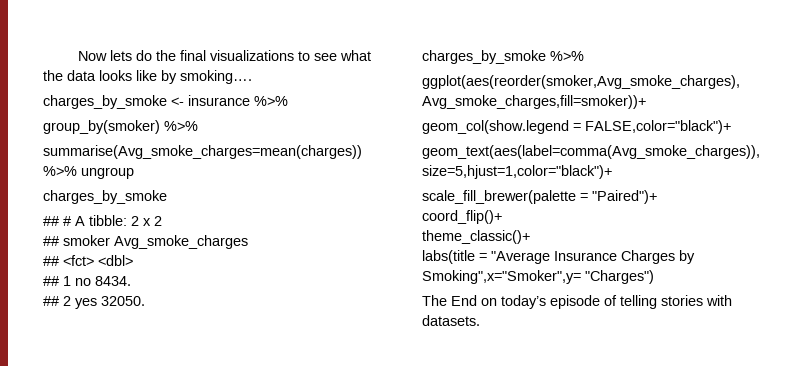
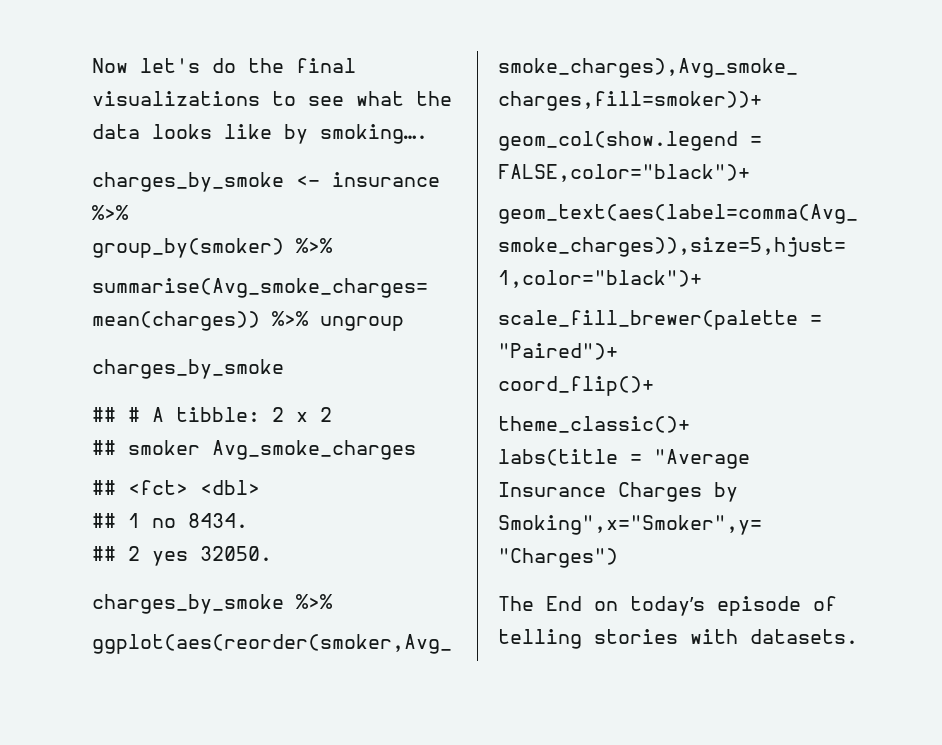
[109,50,132,61] lets -> [140,58,200,73] let's

